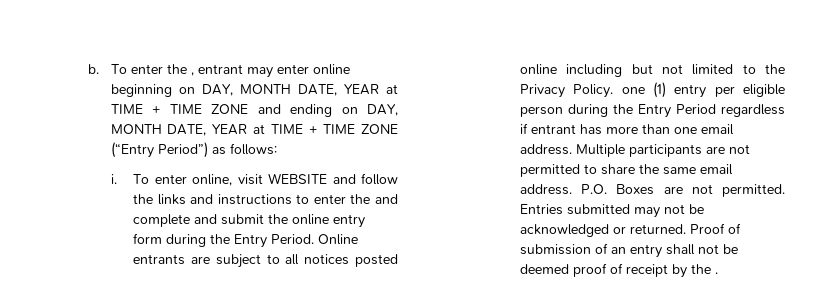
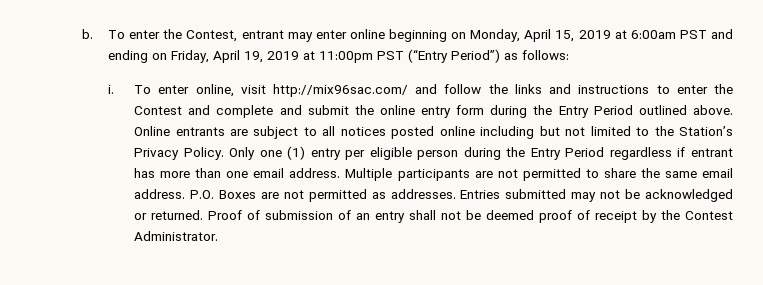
[190,72,194,76] , -> [186,30,238,42] Contest,
[201,84,398,96] [110,104,399,117] [110,124,398,136] DAY, MONTH DATE, YEAR at TIME + TIME ZONE and ending on DAY, MONTH DATE, YEAR at TIME + TIME ZONE -> [470,29,733,42] [108,50,405,63] Monday, April 15, 2019 at 6:00am PST and ending on Friday, April 19, 2019 at 11:00pm PST
[268,173,328,184] WEBSITE -> [272,84,408,97] http://mix96sac.com/
(371, 199) none -> [134,106,183,115] Contest
[271,234,315,244] Period. -> [593,105,733,115] Period outlined above.
(785, 69) none -> [679,126,733,136] Station’s
(614, 91) none -> [229,147,256,160] Only
[722,184,785,197] permitted. -> [308,189,456,202] permitted as addresses.
[715,272,719,274] . -> [685,211,733,220] [134,231,219,241] Contest Administrator.

